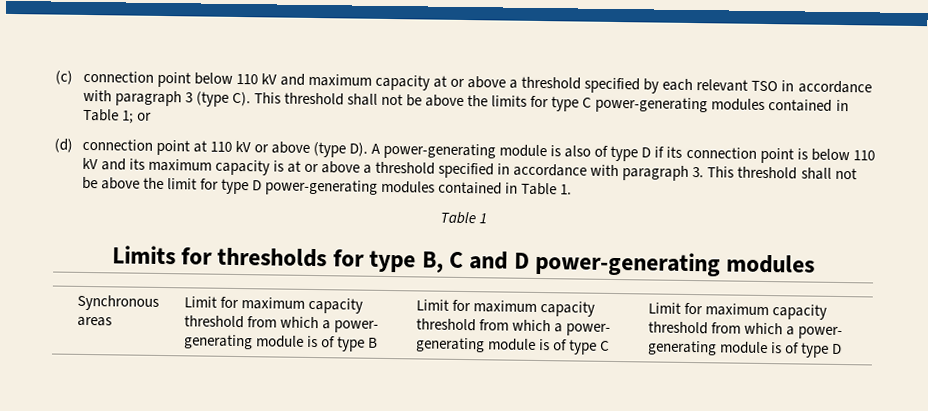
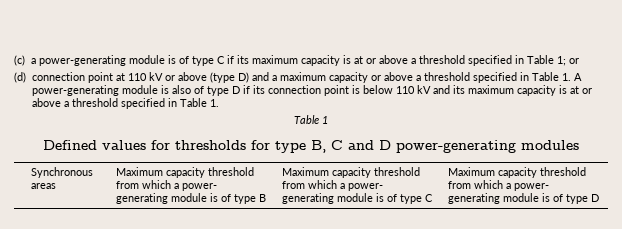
[82,70,872,94] [82,89,833,114] connection point below 110 kV and maximum capacity at or above a threshold specified by each relevant TSO in accordance with paragraph 3 (type C). This threshold shall not be above the limits for type C power-generating modules contained -> [30,55,512,66] a power-generating module is of type C if its maximum capacity is at or above a threshold specified
[348,142,368,157] D). -> [237,72,571,83] D) and a maximum capacity or above a threshold specified in Table 1.
[513,163,857,181] [81,176,519,196] accordance with paragraph 3. This threshold shall not be above the limit for type D power-generating modules contained in -> (177, 102) none
[111,245,176,265] Limits -> [43,140,146,150] Defined values
[183,296,305,310] Limit for maximum -> [116,167,164,176] Maximum
[415,299,537,313] Limit for maximum -> [282,167,330,176] Maximum
[647,302,769,317] Limit for maximum -> [448,167,496,176] Maximum

